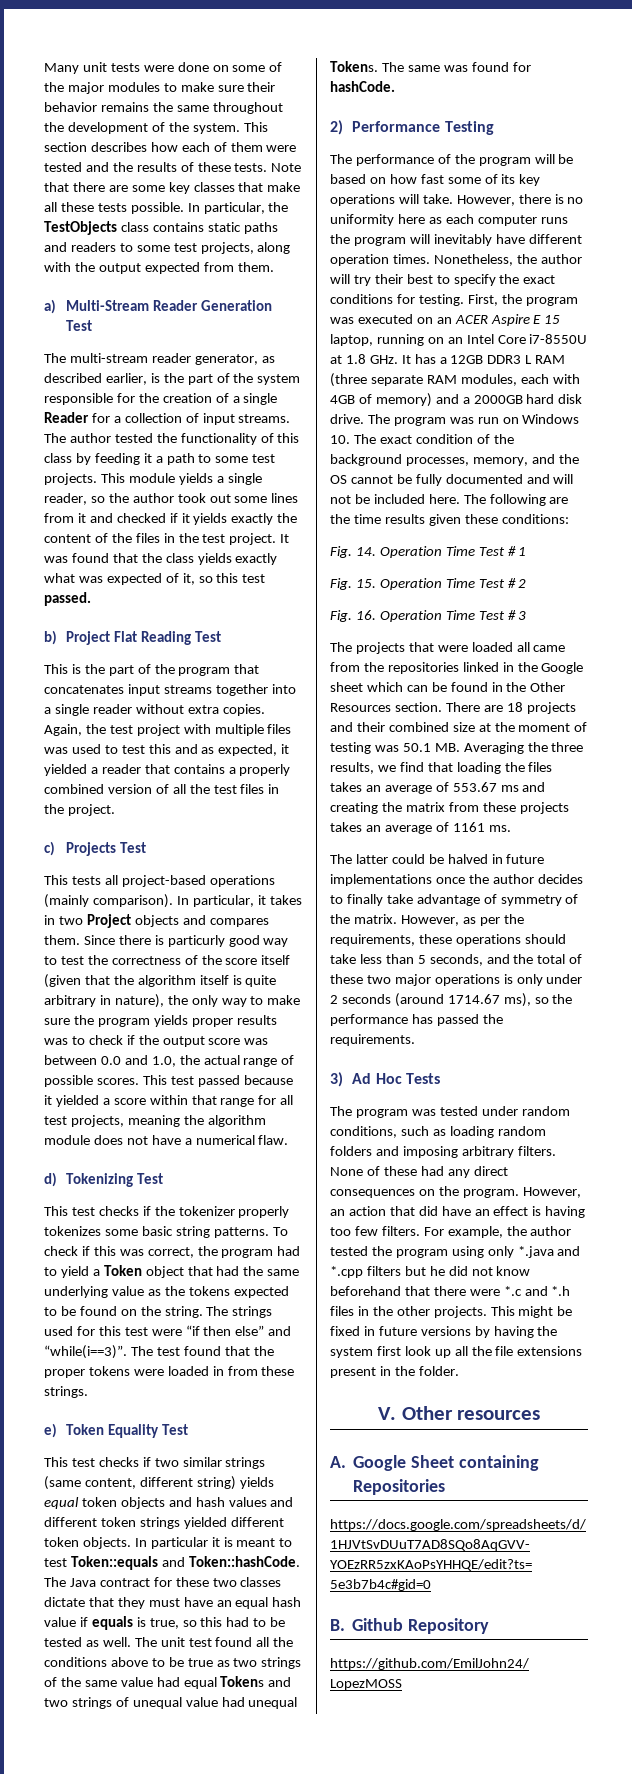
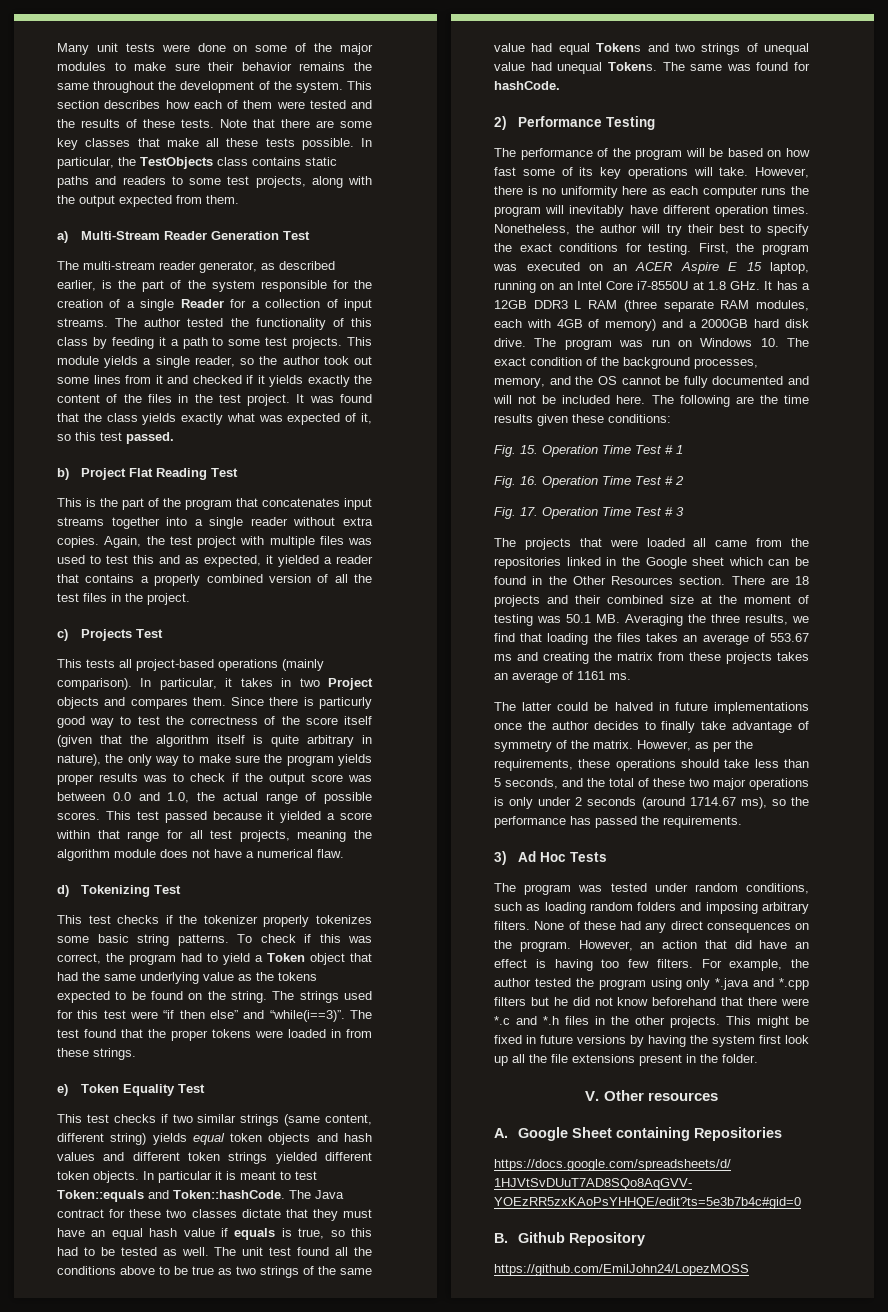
[355,547,376,556] 14. -> [520,445,538,454] 15.
[355,579,376,588] 15. -> [520,476,538,485] 16.
[355,610,376,620] 16. -> [520,507,538,516] 17.

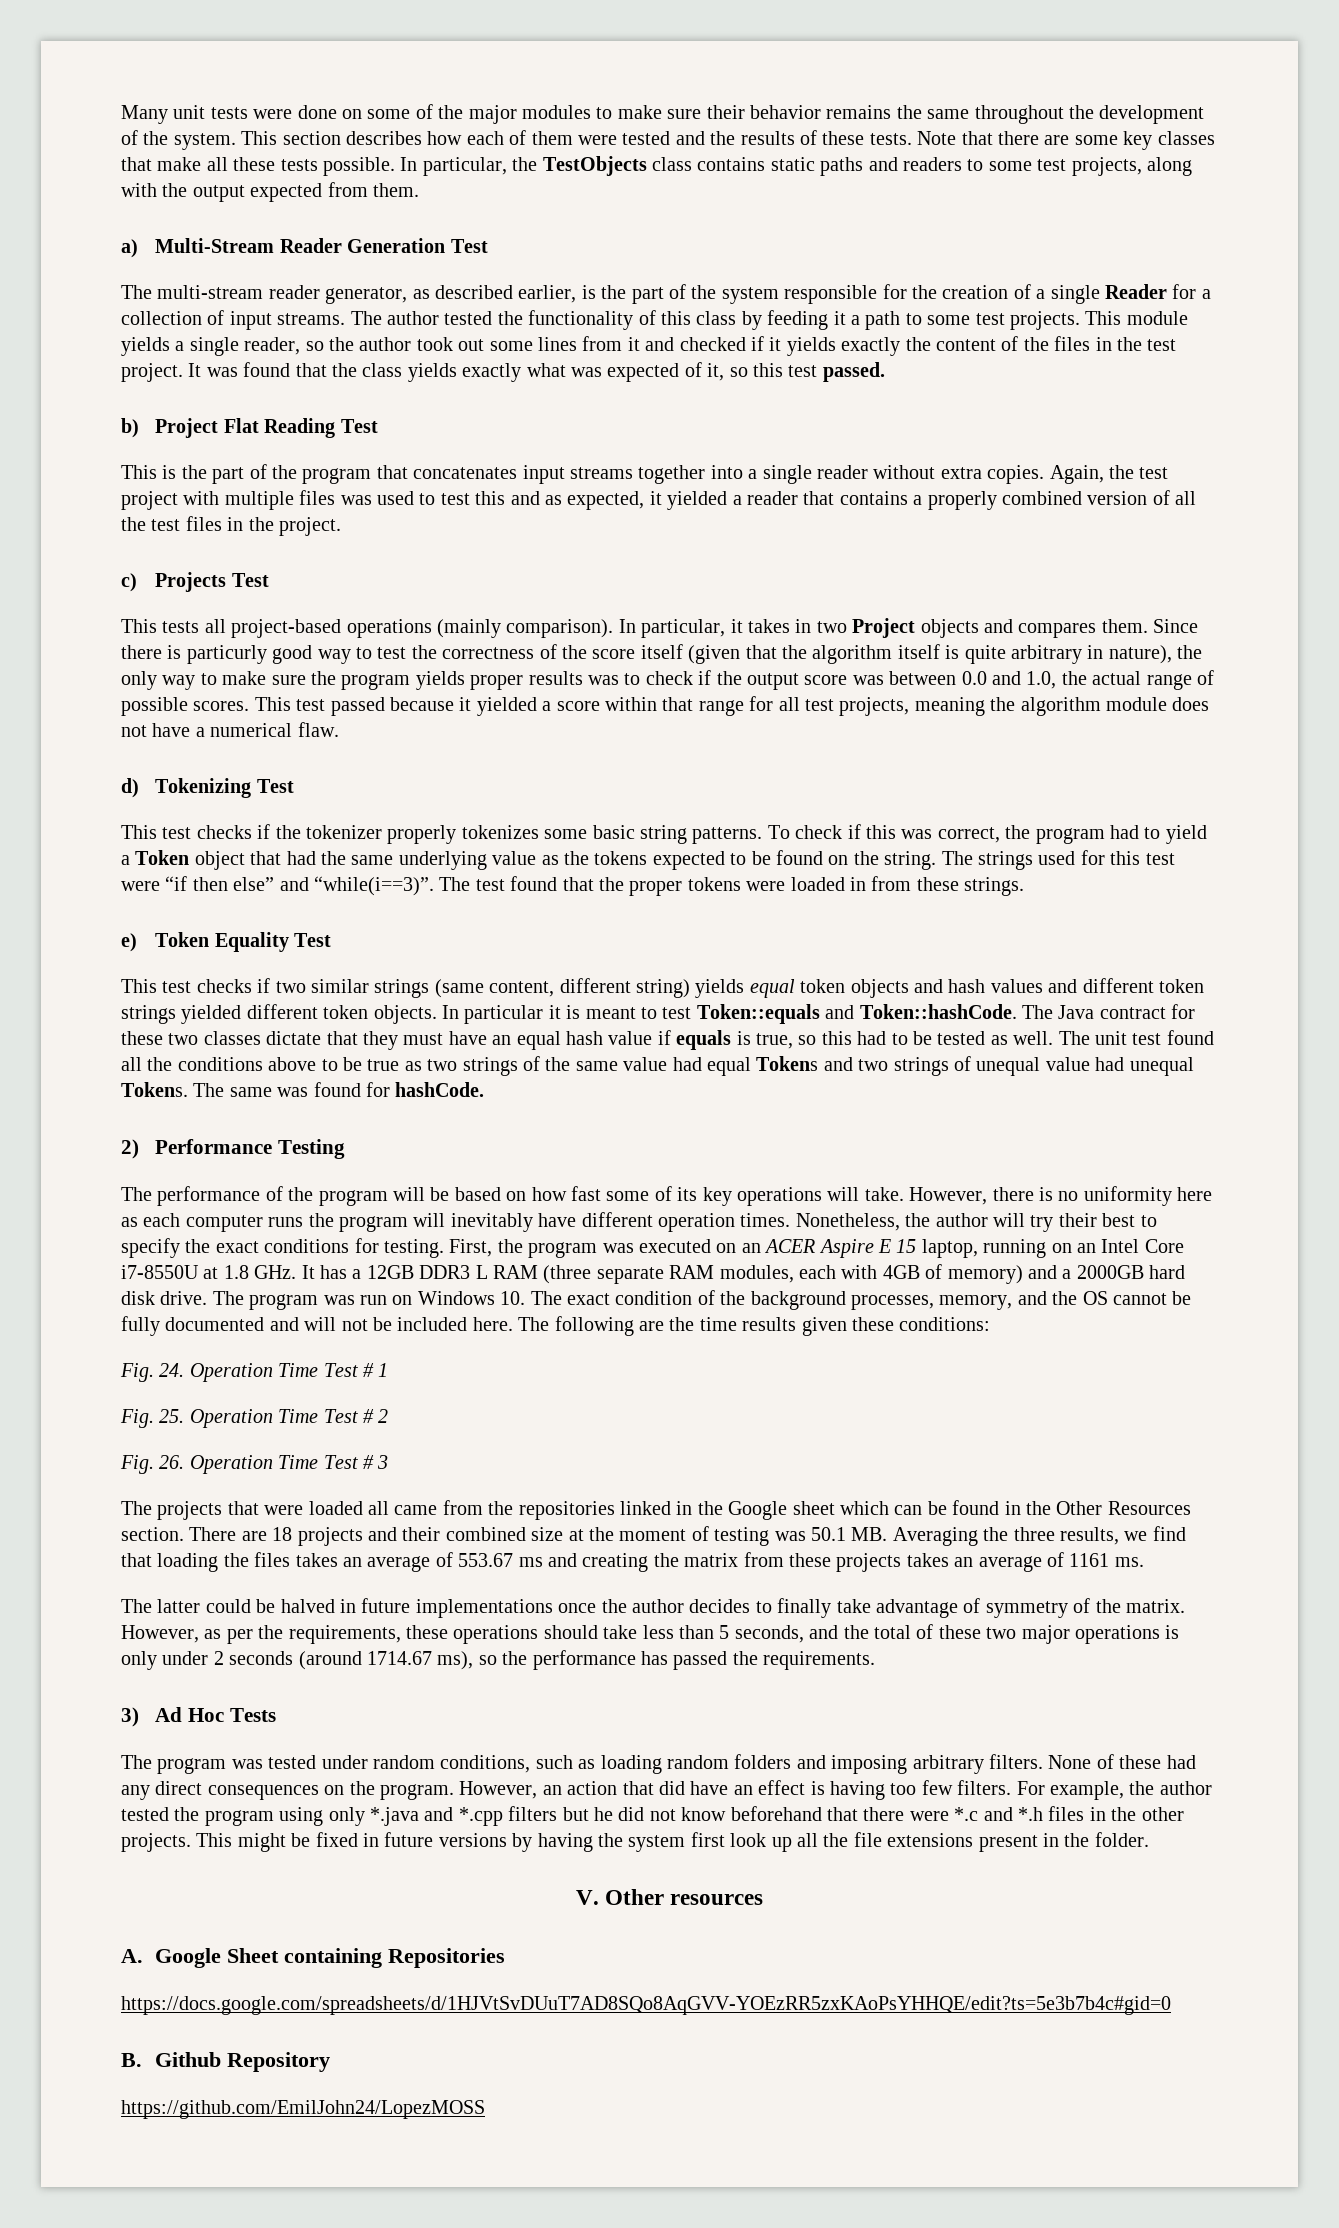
[520,445,538,454] 15. -> [159,1363,185,1377] 24.
[520,476,538,485] 16. -> [159,1409,185,1423] 25.
[520,507,538,516] 17. -> [159,1455,185,1469] 26.

